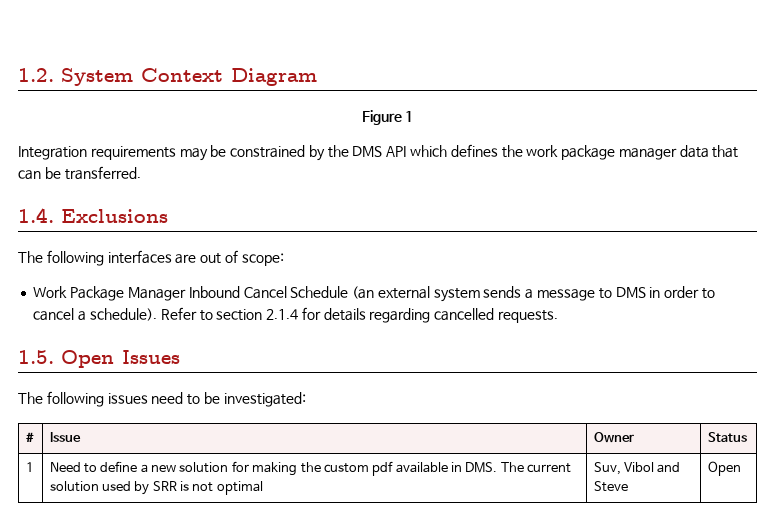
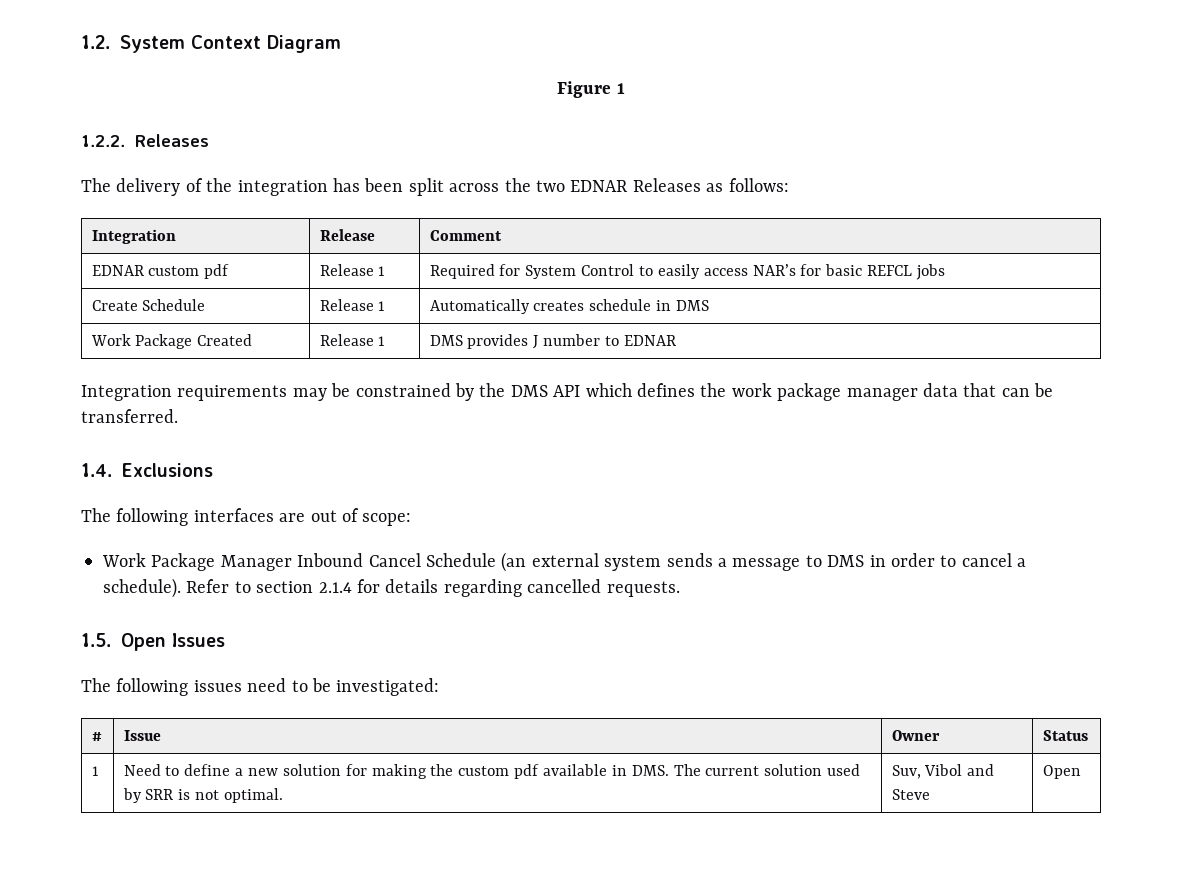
(414, 116) none -> [81,134,209,147] [81,178,789,196] [91,229,176,244] [319,229,375,241] [429,230,502,241] [91,264,230,279] [319,264,386,276] [429,264,946,280] [91,299,206,311] [319,299,386,311] [429,299,710,314] [90,334,253,349] [319,334,386,346] [429,334,676,349] // 1.2.2. Releases // The delivery of the integration has been split across the two EDNAR Releases as follows: // Integration | Release | Comment // EDNAR custom pdf | Release 1 | Required for System Control to easily access NAR’s for basic REFCL jobs // Create Schedule | Release 1 | Automatically creates schedule in DMS // Work Package Created | Release 1 | DMS provides J number to EDNAR
[216,481,263,495] optimal -> [224,788,284,803] optimal.

